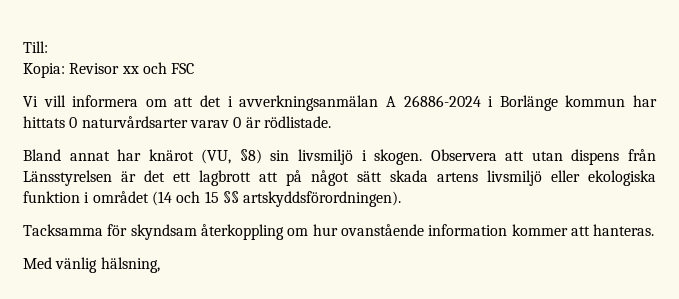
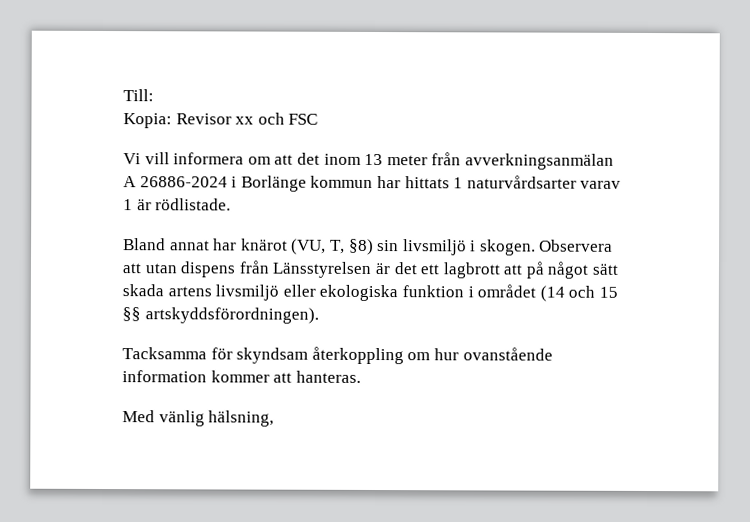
[227,96,233,107] i -> [323,152,462,166] inom 13 meter från
[69,117,78,128] 0 -> [453,177,464,189] 1
[233,117,242,128] 0 -> [123,199,133,211] 1
(232, 156) none -> [329,239,345,254] T,

